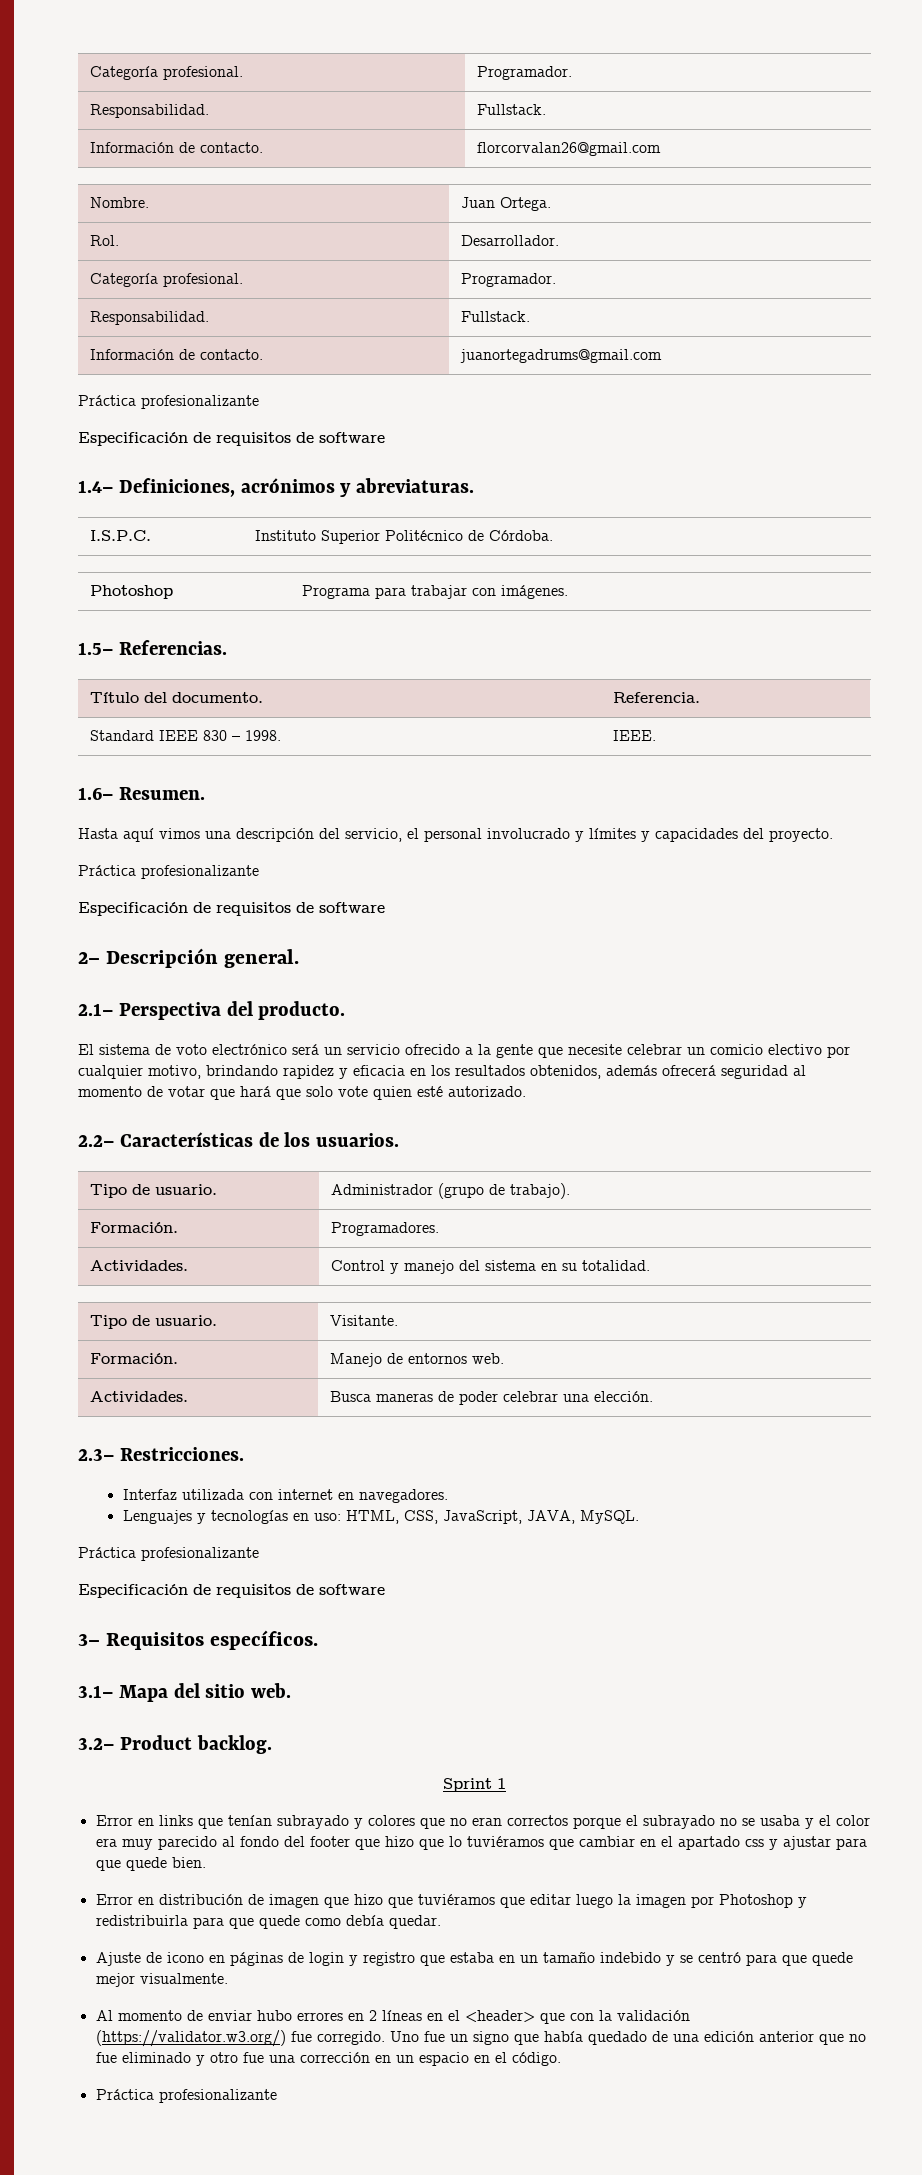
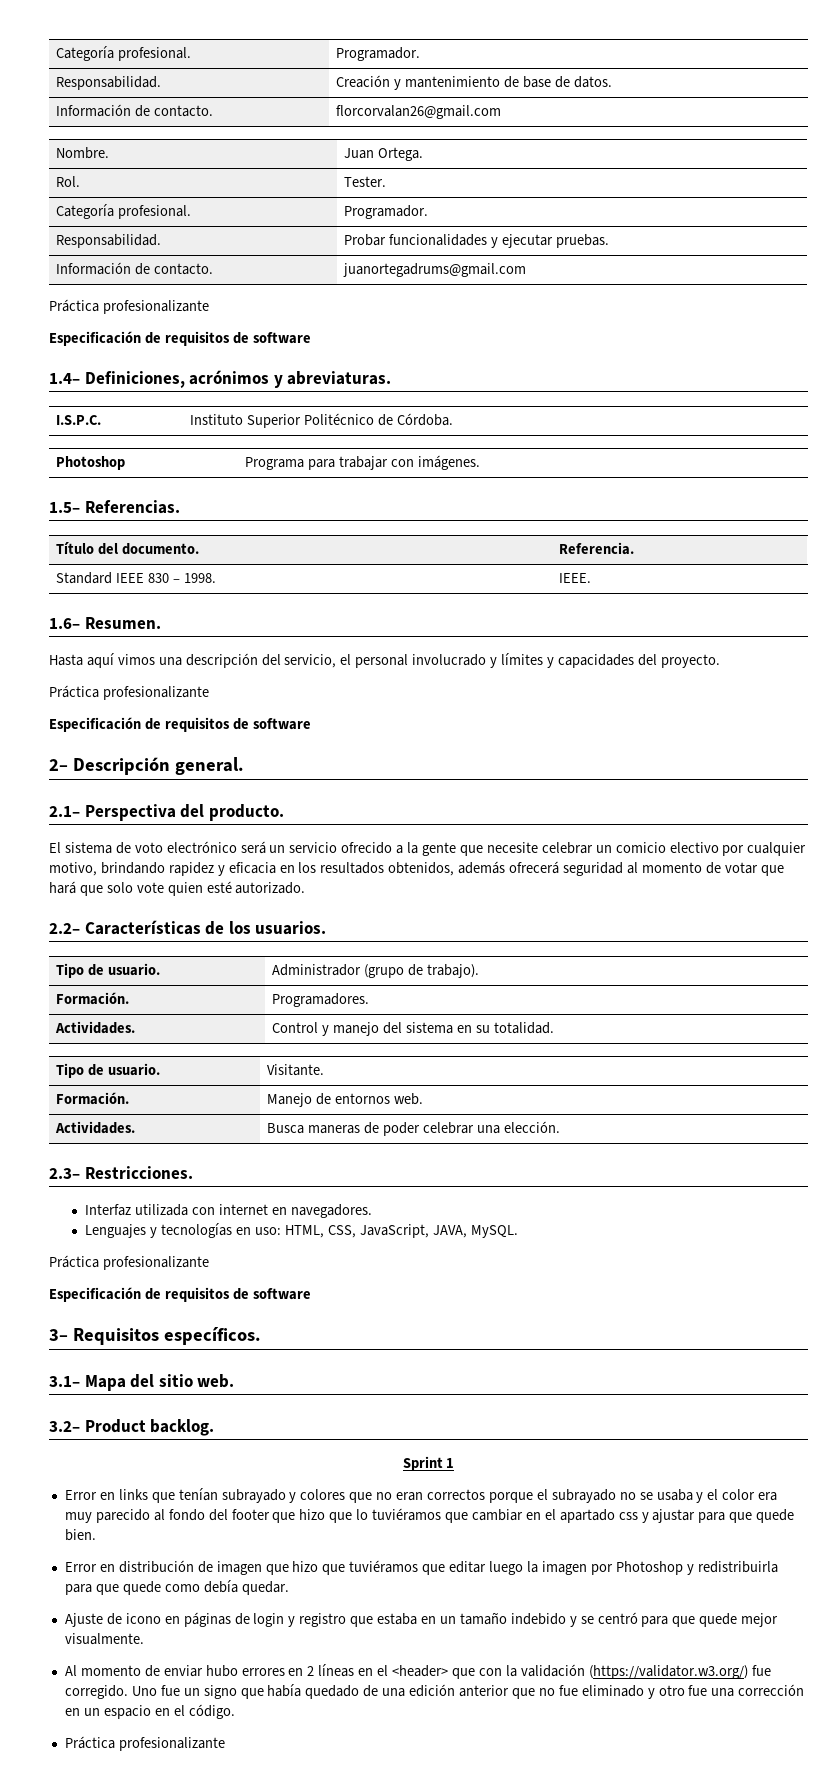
[89,66,243,80] [476,66,572,80] [89,104,209,118] [476,104,546,115] Categoría profesional. | Programador. // Responsabilidad. | Fullstack. -> [56,46,192,61] [336,47,421,61] [56,76,162,90] [336,75,612,90] Categoría profesional. | Programador. // Responsabilidad. | Creación y mantenimiento de base de datos.
[460,235,559,246] [89,273,243,287] [460,273,556,287] [89,311,209,325] [460,311,530,322] Desarrollador. // Categoría profesional. | Programador. // Responsabilidad. | Fullstack. -> [344,176,387,187] [56,204,192,219] [344,205,429,219] [56,234,162,248] [344,234,610,248] Tester. // Categoría profesional. | Programador. // Responsabilidad. | Probar funcionalidades y ejecutar pruebas.

